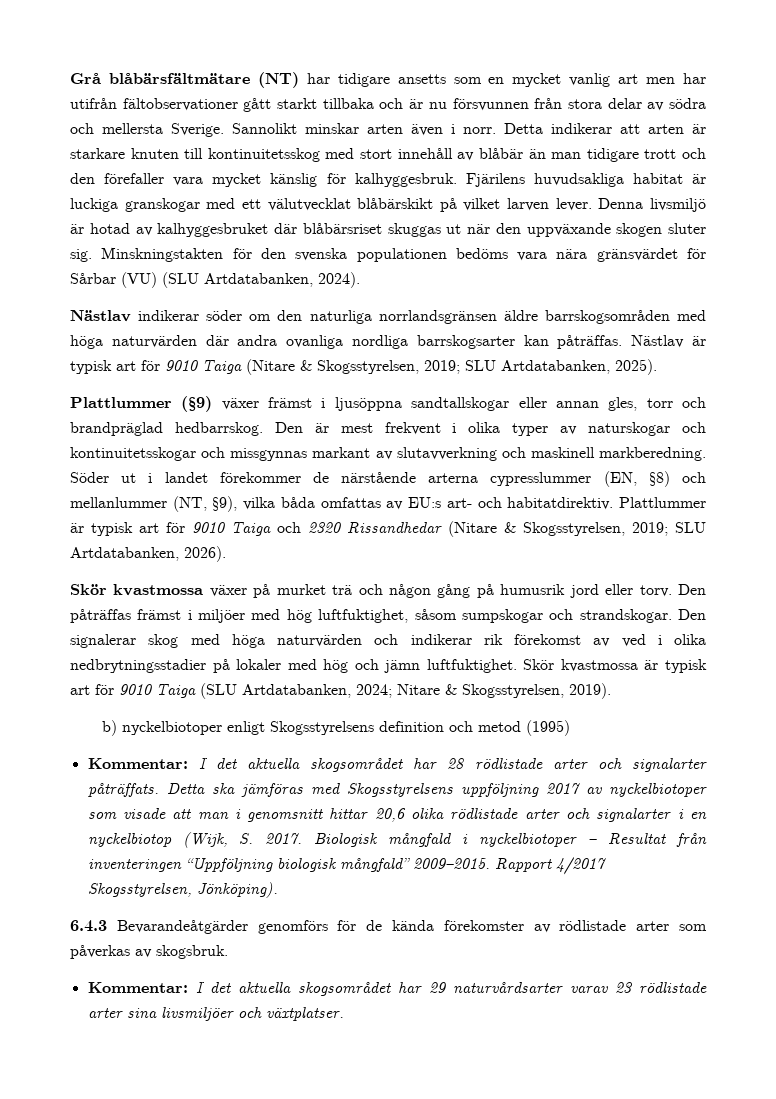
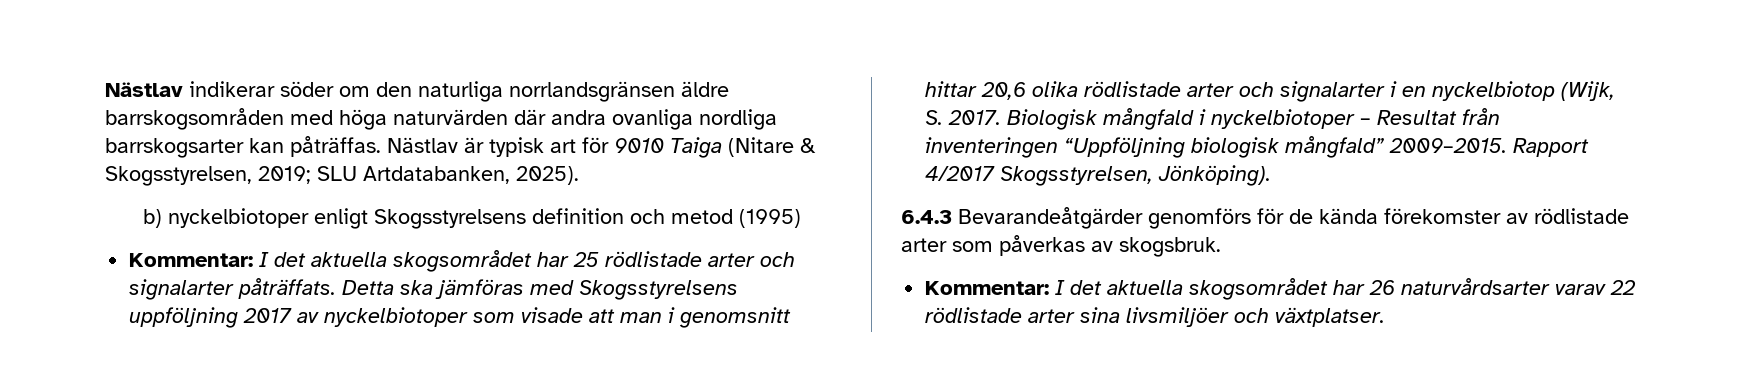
[70,72,706,88] [70,98,706,112] [70,123,706,137] [70,148,707,162] [70,173,707,187] [70,198,706,212] [70,223,706,237] [70,247,706,262] [70,272,360,288] Grå blåbärsfältmätare (NT) har tidigare ansetts som en mycket vanlig art men har utifrån fältobservationer gått starkt tillbaka och är nu försvunnen från stora delar av södra och mellersta Sverige. Sannolikt minskar arten även i norr. Detta indikerar att arten är starkare knuten till kontinuitetsskog med stort innehåll av blåbär än man tidigare trott och den förefaller vara mycket känslig för kalhyggesbruk. Fjärilens huvudsakliga habitat är luckiga granskogar med ett välutvecklat blåbärskikt på vilket larven lever. Denna livsmiljö är hotad av kalhyggesbruket där blåbärsriset skuggas ut när den uppväxande skogen sluter sig. Minskningstakten för den svenska populationen bedöms vara nära gränsvärdet för Sårbar (VU) (SLU Artdatabanken, 2024). // -> (105, 89) none
[70,396,707,412] [70,422,707,436] [70,447,706,461] [70,471,706,487] [70,496,707,512] [70,521,706,537] [70,546,226,562] [70,584,707,598] [70,609,707,623] [70,634,706,648] [70,659,707,673] [70,683,611,699] // Plattlummer (§9) växer främst i ljusöppna sandtallskogar eller annan gles, torr och brandpräglad hedbarrskog. Den är mest frekvent i olika typer av naturskogar och kontinuitetsskogar och missgynnas markant av slutavverkning och maskinell markberedning. Söder ut i landet förekommer de närstående arterna cypresslummer (EN, §8) och mellanlummer (NT, §9), vilka båda omfattas av EU:s art- och habitatdirektiv. Plattlummer är typisk art för 9010 Taiga och 2320 Rissandhedar (Nitare & Skogsstyrelsen, 2019; SLU Artdatabanken, 2026). // Skör kvastmossa växer på murket trä och någon gång på humusrik jord eller torv. Den påträffas främst i miljöer med hög luftfuktighet, såsom sumpskogar och strandskogar. Den signalerar skog med höga naturvärden och indikerar rik förekomst av ved i olika nedbrytningsstadier på lokaler med hög och jämn luftfuktighet. Skör kvastmossa är typisk art för 9010 Taiga (SLU Artdatabanken, 2024; Nitare & Skogsstyrelsen, 2019). -> (579, 175) none
[447,758,465,769] 28 -> [573,252,600,267] 25
[428,982,446,993] 29 -> [1369,280,1396,295] 26
[614,982,632,993] 23 -> [1610,280,1637,295] 22

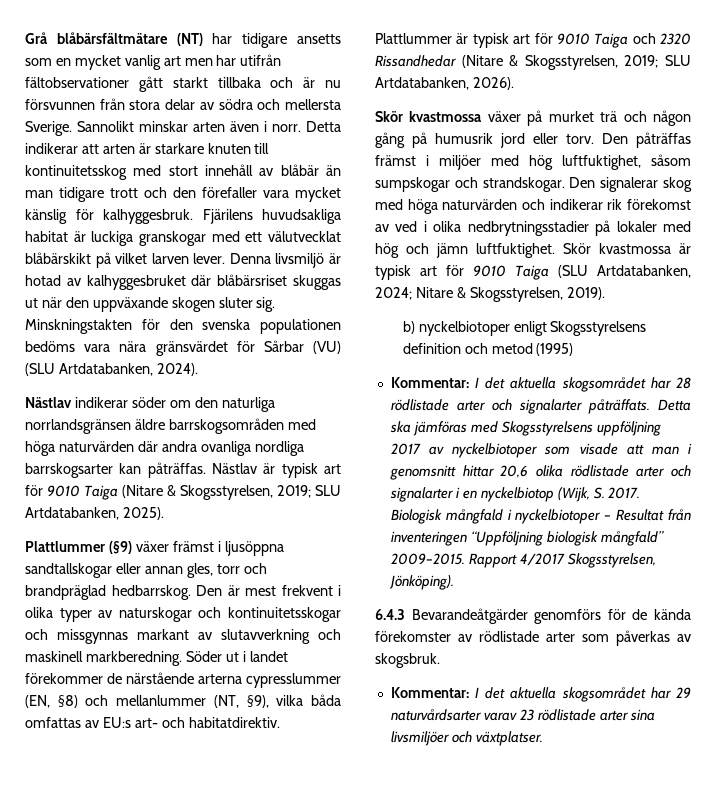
(105, 89) none -> [25,32,342,48] [25,54,282,70] [25,76,341,92] [25,98,342,110] [25,121,341,136] [25,143,270,154] [25,164,341,180] [25,187,341,202] [25,209,341,224] [25,231,341,246] [25,252,341,268] [25,274,342,290] [25,297,276,312] [25,319,341,334] [25,340,341,356] [25,363,198,376] Grå blåbärsfältmätare (NT) har tidigare ansetts som en mycket vanlig art men har utifrån fältobservationer gått starkt tillbaka och är nu försvunnen från stora delar av södra och mellersta Sverige. Sannolikt minskar arten även i norr. Detta indikerar att arten är starkare knuten till kontinuitetsskog med stort innehåll av blåbär än man tidigare trott och den förefaller vara mycket känslig för kalhyggesbruk. Fjärilens huvudsakliga habitat är luckiga granskogar med ett välutvecklat blåbärskikt på vilket larven lever. Denna livsmiljö är hotad av kalhyggesbruket där blåbärsriset skuggas ut när den uppväxande skogen sluter sig. Minskningstakten för den svenska populationen bedöms vara nära gränsvärdet för Sårbar (VU) (SLU Artdatabanken, 2024). //
(579, 175) none -> [25,541,284,556] [25,563,267,578] [25,585,341,600] [25,607,341,622] [25,629,341,644] [25,651,288,666] [25,672,341,688] [25,694,342,708] [25,717,280,728] [375,33,691,48] [375,55,691,70] [375,77,514,90] [375,110,692,126] [375,132,691,148] [375,154,691,170] [375,177,692,192] [375,199,691,214] [375,220,691,236] [375,243,691,258] [375,265,691,280] [375,287,605,302] // Plattlummer (§9) växer främst i ljusöppna sandtallskogar eller annan gles, torr och brandpräglad hedbarrskog. Den är mest frekvent i olika typer av naturskogar och kontinuitetsskogar och missgynnas markant av slutavverkning och maskinell markberedning. Söder ut i landet förekommer de närstående arterna cypresslummer (EN, §8) och mellanlummer (NT, §9), vilka båda omfattas av EU:s art- och habitatdirektiv. Plattlummer är typisk art för 9010 Taiga och 2320 Rissandhedar (Nitare & Skogsstyrelsen, 2019; SLU Artdatabanken, 2026). // Skör kvastmossa växer på murket trä och någon gång på humusrik jord eller torv. Den påträffas främst i miljöer med hög luftfuktighet, såsom sumpskogar och strandskogar. Den signalerar skog med höga naturvärden och indikerar rik förekomst av ved i olika nedbrytningsstadier på lokaler med hög och jämn luftfuktighet. Skör kvastmossa är typisk art för 9010 Taiga (SLU Artdatabanken, 2024; Nitare & Skogsstyrelsen, 2019).
[573,252,600,267] 25 -> [676,377,691,389] 28
[1369,280,1396,295] 26 -> [676,687,691,698] 29
[1610,280,1637,295] 22 -> [519,709,534,721] 23

